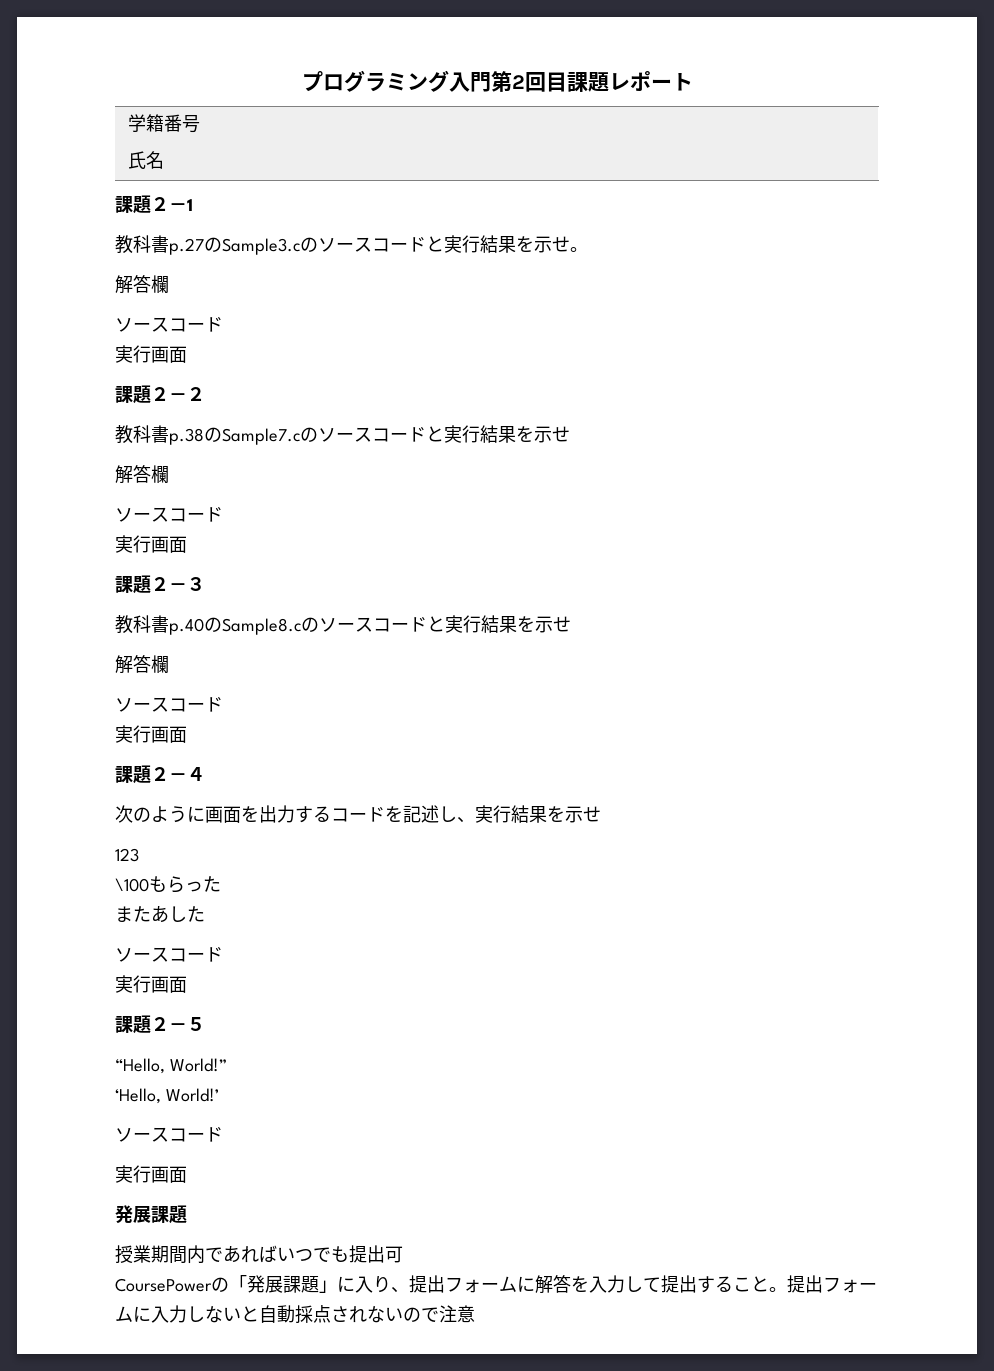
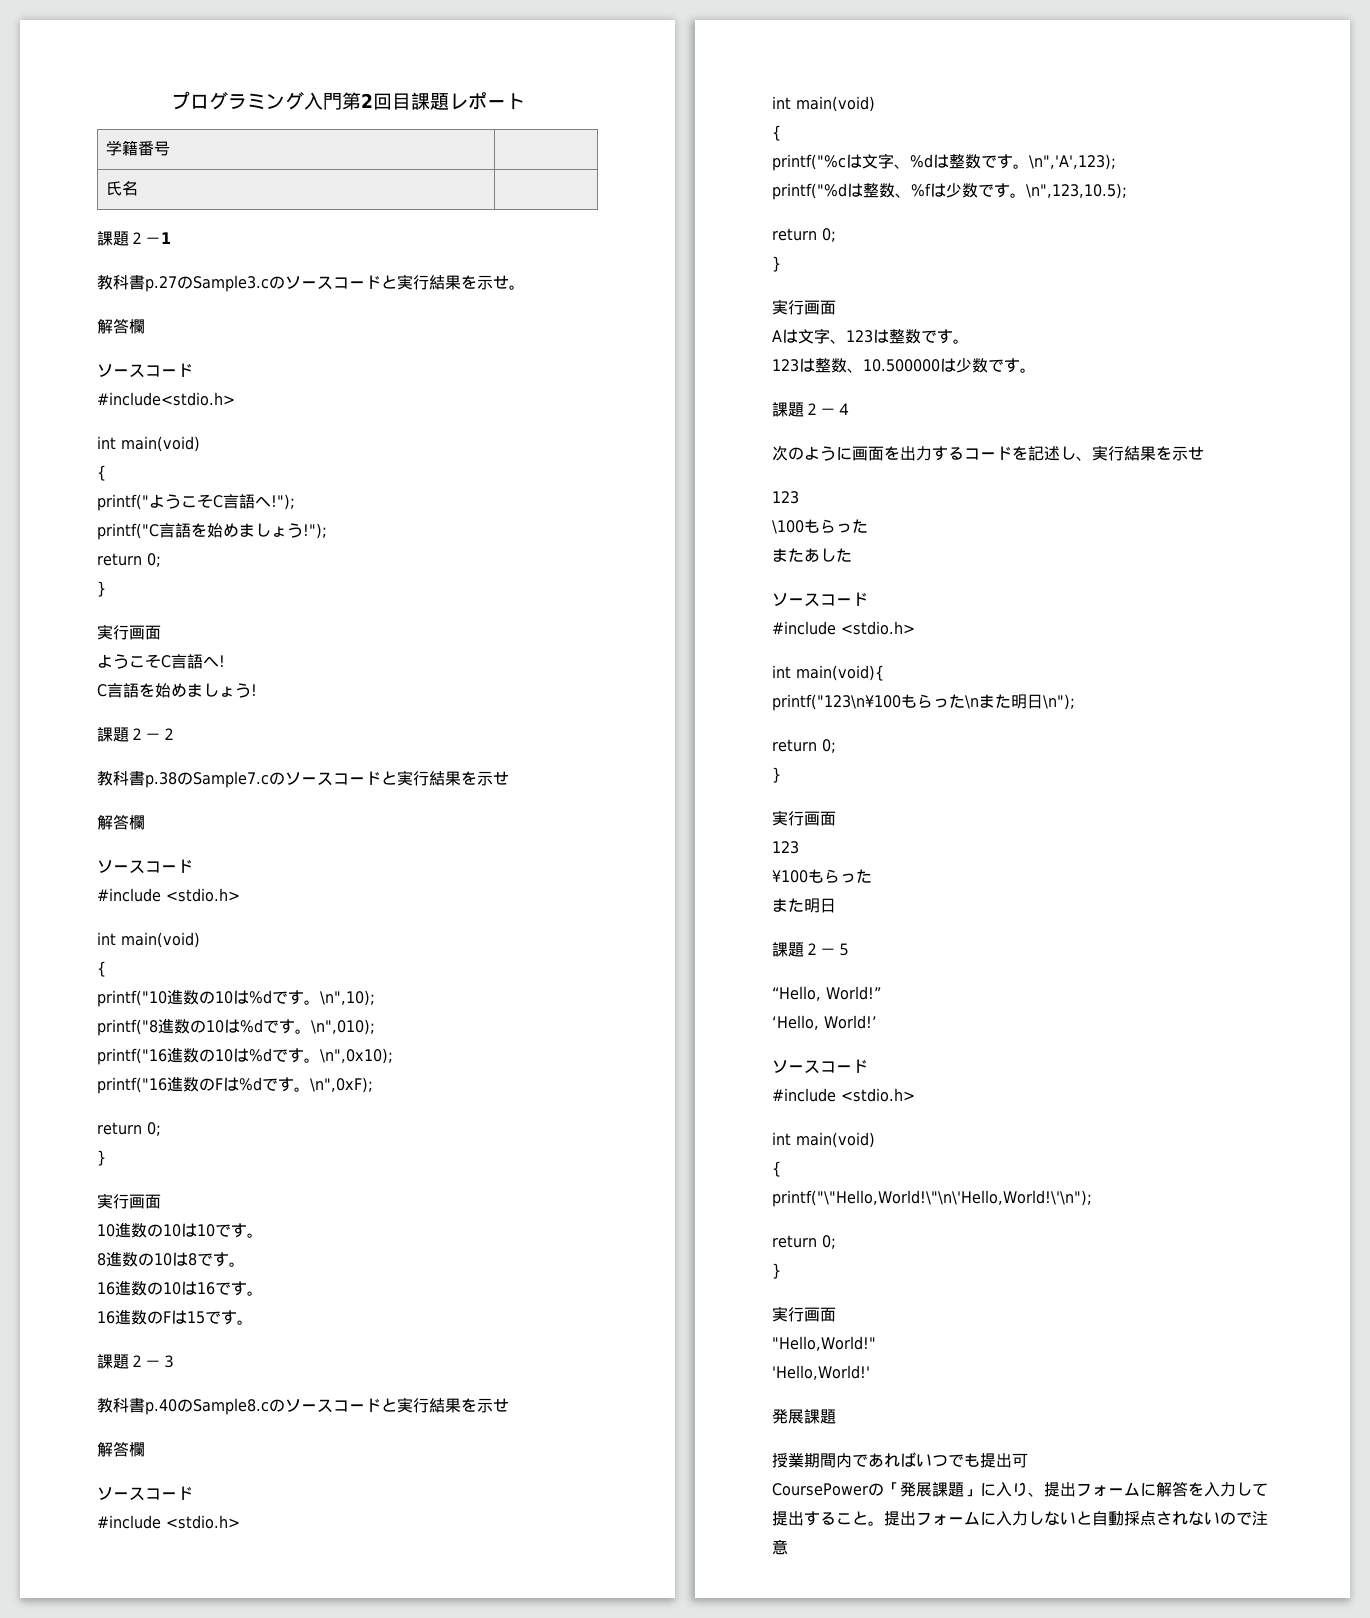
[115,345,187,363] 実行画面 -> [97,392,235,406] [97,436,200,452] [97,465,106,481] [97,494,295,511] [97,523,327,540] [97,553,161,567] [97,581,106,597] [97,624,161,640] [97,654,225,669] [97,683,257,698] #include<stdio.h> // int main(void) // { // printf("ようこそC言語へ!"); // printf("C言語を始めましょう!"); // return 0; // } // 実行画面 // ようこそC言語へ! // C言語を始めましょう!
[115,535,187,553] 実行画面 -> [97,888,240,902] [97,932,200,948] [97,961,106,977] [97,989,375,1007] [97,1018,375,1036] [97,1047,393,1065] [97,1076,373,1094] [97,1122,161,1136] [97,1150,106,1166] [97,1193,161,1209] [97,1222,263,1238] [97,1251,245,1267] [97,1280,263,1296] [97,1309,253,1325] #include <stdio.h> // int main(void) // { // printf("10進数の10は%dです。\n",10); // printf("8進数の10は%dです。\n",010); // printf("16進数の10は%dです。\n",0x10); // printf("16進数のFは%dです。\n",0xF); // return 0; // } // 実行画面 // 10進数の10は10です。 // 8進数の10は8です。 // 16進数の10は16です。 // 16進数のFは15です。
[115,725,187,743] 実行画面 -> [97,1515,240,1529] [772,96,875,112] [772,125,781,141] [772,153,1116,171] [772,183,1127,200] [772,228,836,242] [772,256,781,272] [772,299,836,315] [772,328,969,344] [772,358,1036,373] #include <stdio.h> // int main(void) // { // printf("%cは文字、%dは整数です。\n",'A',123); // printf("%dは整数、%fは少数です。\n",123,10.5); // return 0; // } // 実行画面 // Aは文字、123は整数です。 // 123は整数、10.500000は少数です。
[115,975,187,993] 実行画面 -> [772,621,915,635] [772,665,884,681] [772,694,1075,711] [772,739,836,753] [772,767,781,783] [772,810,836,826] [772,841,799,854] [772,869,872,883] [772,898,836,913] #include <stdio.h> // int main(void){ // printf("123\n¥100もらった\nまた明日\n"); // return 0; // } // 実行画面 // 123 // ¥100もらった // また明日
[115,1165,187,1183] // 実行画面 -> [772,1088,915,1102] [772,1132,875,1148] [772,1161,781,1177] [772,1190,1092,1207] [772,1235,836,1249] [772,1263,781,1279] [772,1306,836,1322] [772,1336,876,1351] [772,1365,870,1380] // #include <stdio.h> // int main(void) // { // printf("\"Hello,World!\"\n\'Hello,World!\'\n"); // return 0; // } // 実行画面 // "Hello,World!" // 'Hello,World!'

